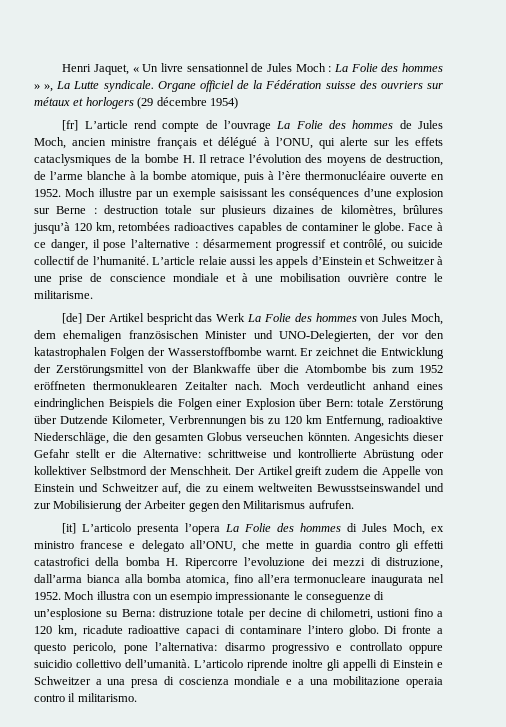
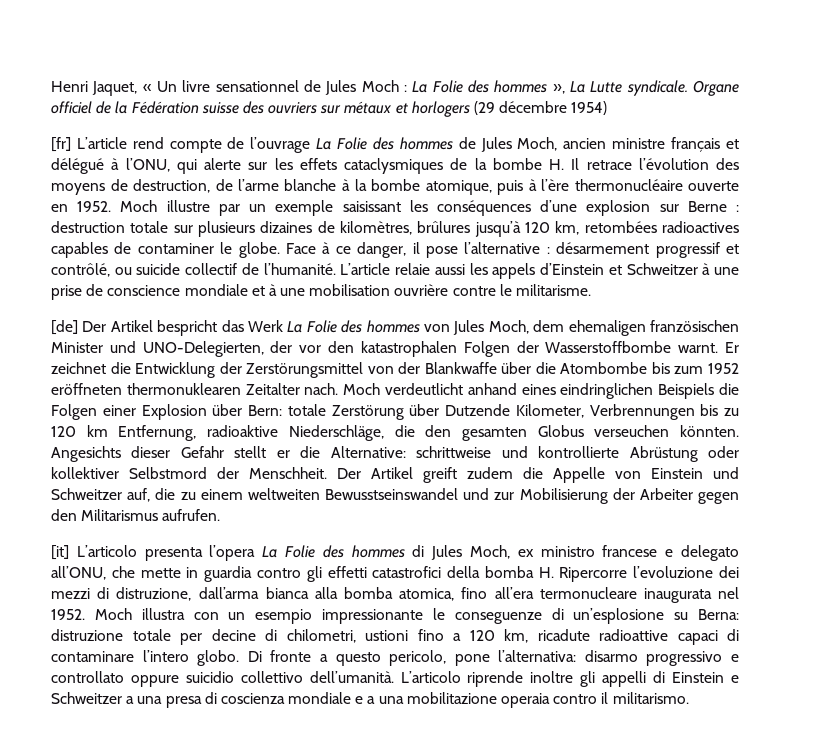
[34,84,40,89] » -> (548, 86) none

